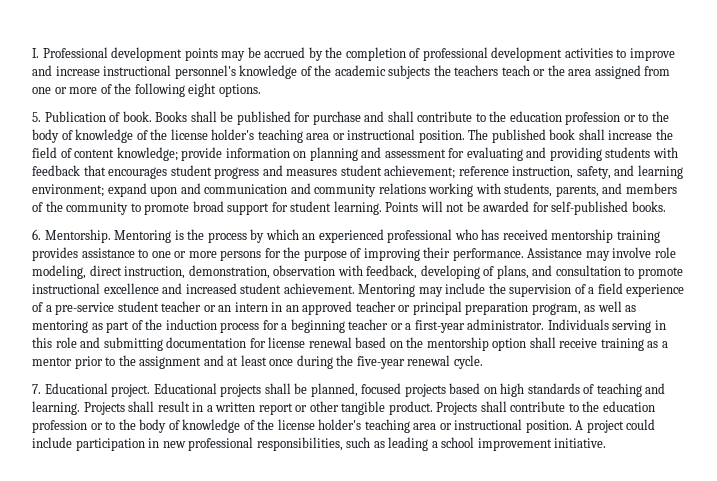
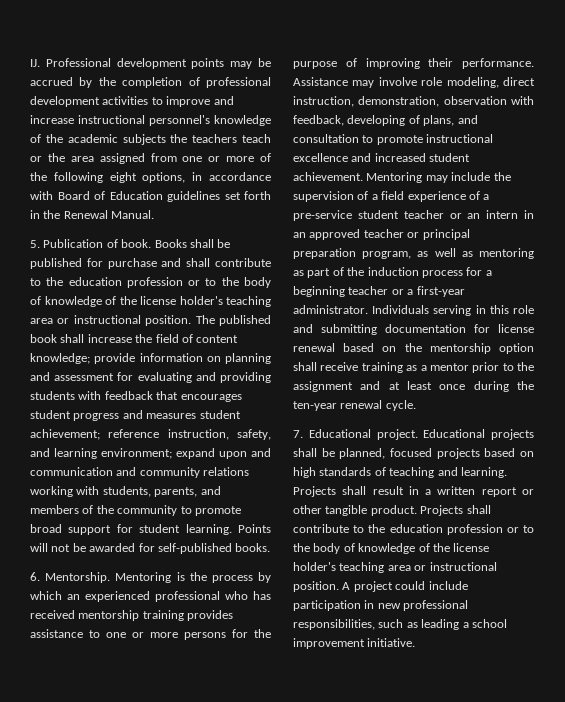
[32,48,39,58] I. -> [30,59,40,67] IJ.
[218,84,261,97] options. -> [142,172,271,183] [30,191,271,202] [30,210,155,219] options, in accordance with Board of Education guidelines set forth in the Renewal Manual.
[356,356,405,369] five-year -> [293,401,337,411] ten-year

